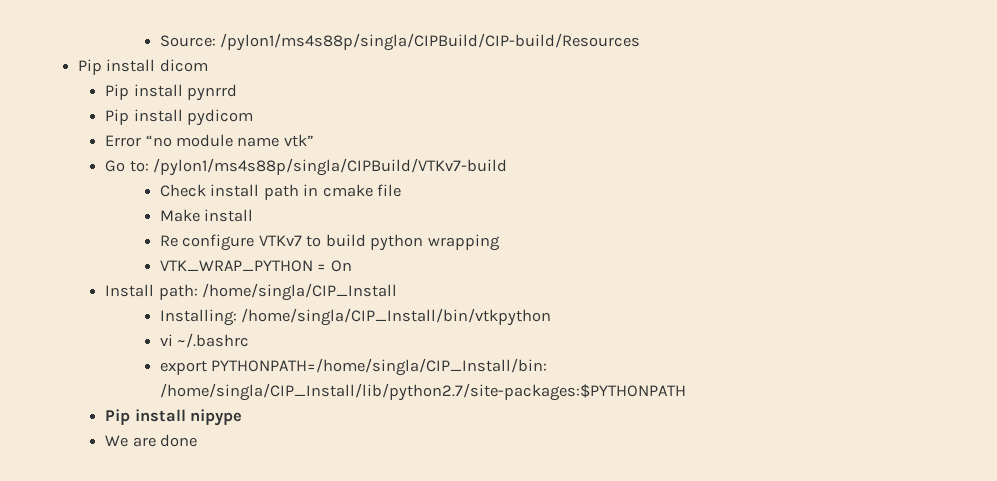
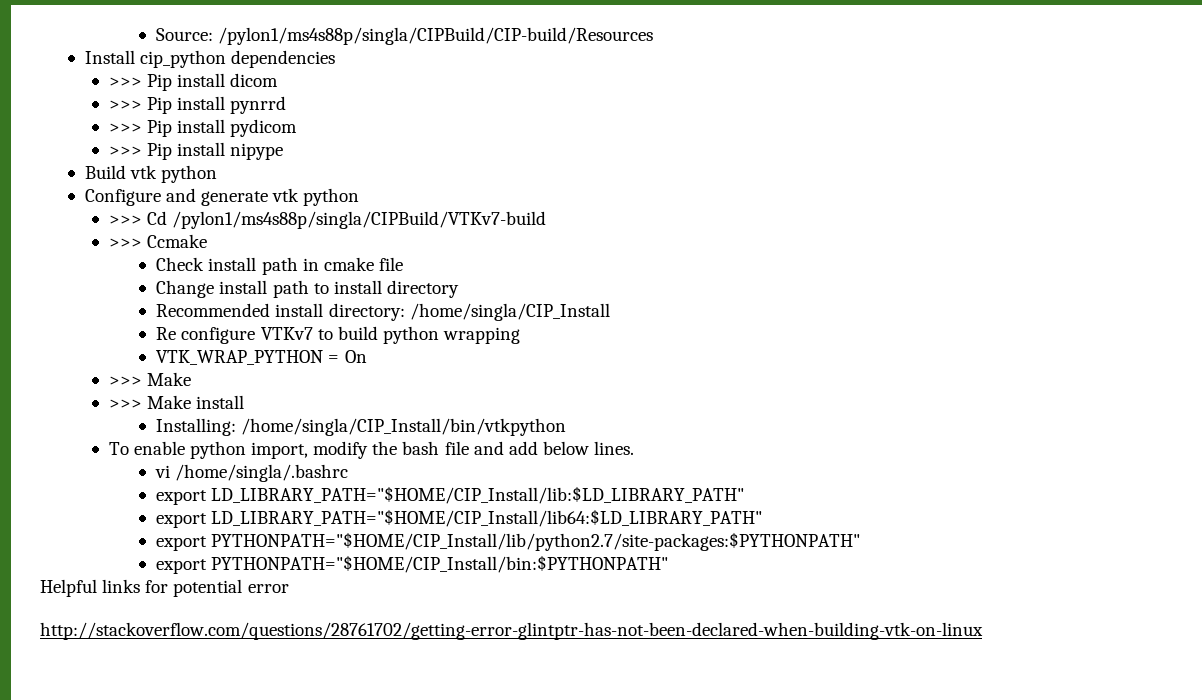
(641, 42) none -> [84,50,336,68] [108,77,142,87] Install cip_python dependencies // >>>
(208, 65) none -> [108,100,142,110] >>>
(237, 92) none -> [108,123,142,133] >>>
[105,134,314,147] [105,160,149,172] Error “no module name vtk” // Go to: -> [108,142,283,160] [84,165,218,183] [84,188,360,206] [108,211,167,225] >>> Pip install nipype // Build vtk python // Configure and generate vtk python // >>> Cd
(507, 167) none -> [108,234,207,248] // >>> Ccmake
[159,209,254,222] Make install -> [156,280,459,298] [156,303,610,321] Change install path to install directory // Recommended install directory: /home/singla/CIP_Install
[105,283,397,301] [159,308,552,326] Install path: /home/singla/CIP_Install // Installing: /home/singla/CIP_Install/bin/vtkpython -> [108,372,191,386] [108,395,244,409] [156,418,567,436] [108,441,635,459] >>> Make // >>> Make install // Installing: /home/singla/CIP_Install/bin/vtkpython // To enable python import, modify the bash file and add below lines.
[177,333,250,348] [159,358,548,376] [159,383,686,401] [105,409,242,426] [105,434,197,447] ~/.bashrc // export PYTHONPATH=/home/singla/CIP_Install/bin: /home/singla/CIP_Install/lib/python2.7/site-packages:$PYTHONPATH // Pip install nipype // We are done -> [175,464,349,482] [156,486,745,505] [156,509,763,528] [156,532,861,551] [156,555,669,574] [40,579,289,597] [40,622,983,640] /home/singla/.bashrc // export LD_LIBRARY_PATH="$HOME/CIP_Install/lib:$LD_LIBRARY_PATH" // export LD_LIBRARY_PATH="$HOME/CIP_Install/lib64:$LD_LIBRARY_PATH" // export PYTHONPATH="$HOME/CIP_Install/lib/python2.7/site-packages:$PYTHONPATH" // export PYTHONPATH="$HOME/CIP_Install/bin:$PYTHONPATH" // Helpful links for potential error // http://stackoverflow.com/questions/28761702/getting-error-glintptr-has-not-been-declared-when-building-vtk-on-linux

